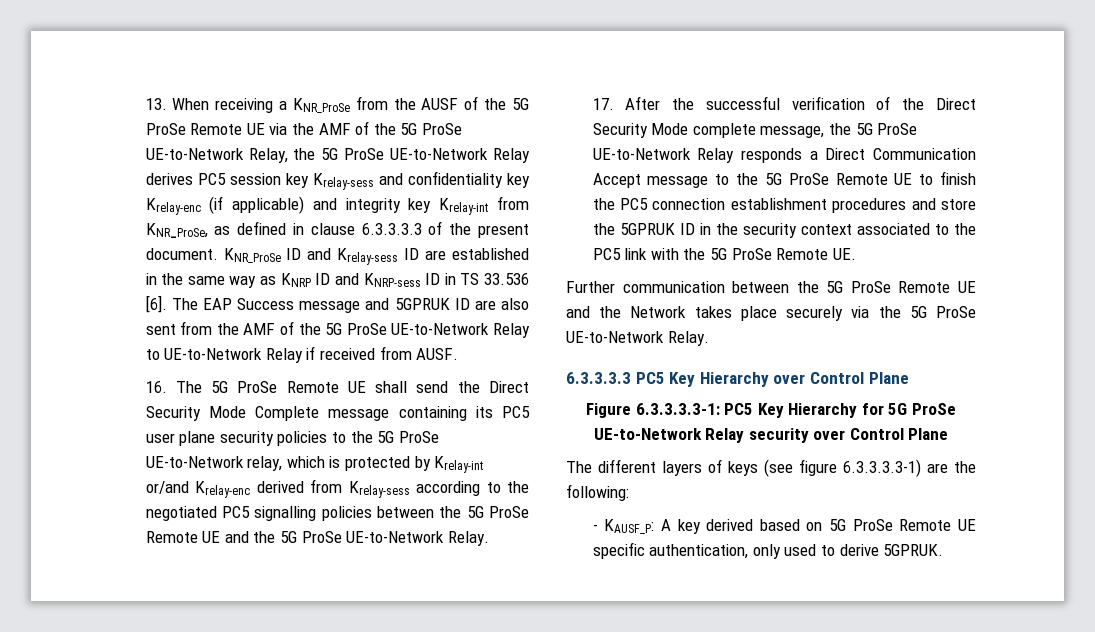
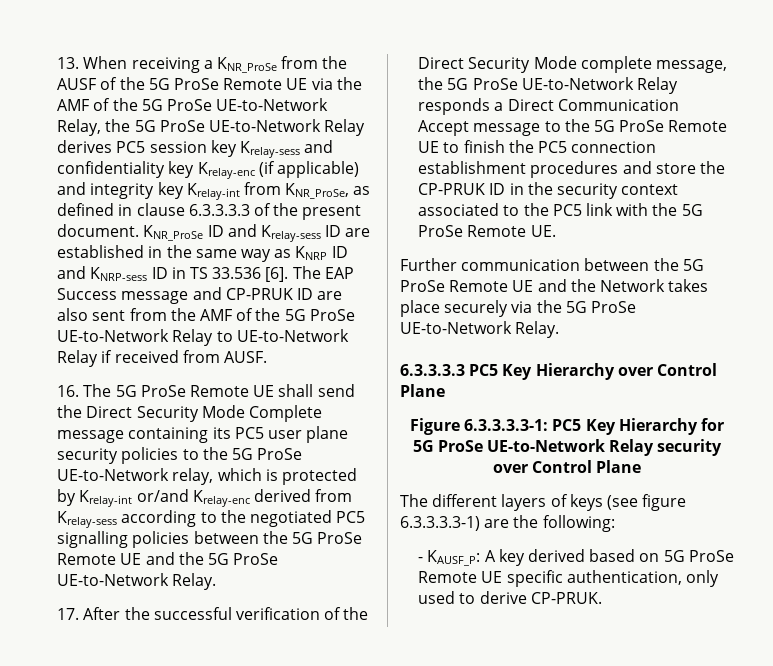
[394,298,450,310] 5GPRUK -> [225,288,293,300] CP-PRUK
[619,223,675,235] 5GPRUK -> [418,183,486,195] CP-PRUK
[883,544,944,556] 5GPRUK. -> [530,592,602,604] CP-PRUK.

